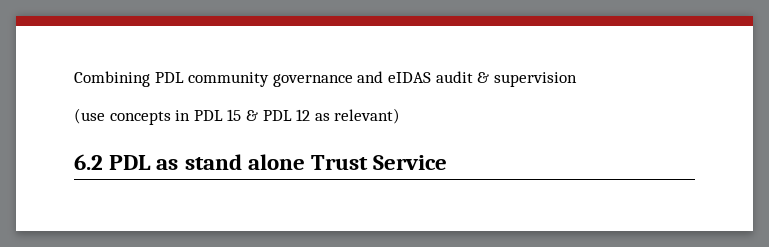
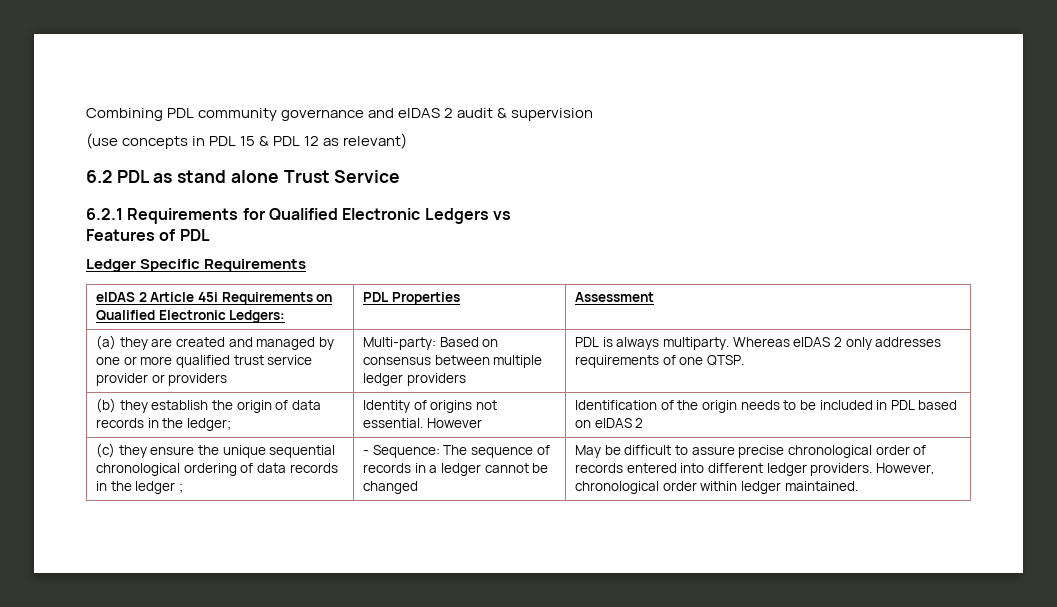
(431, 77) none -> [444,108,454,118] 2
(448, 162) none -> [86,208,511,224] [86,229,210,241] [86,259,307,272] [96,292,333,305] [96,310,286,323] [363,292,460,305] [575,292,655,302] [96,335,334,350] [96,355,313,368] [96,373,228,386] [363,337,499,350] [363,355,543,368] [363,373,466,386] [575,337,942,350] [575,355,744,368] [96,398,321,413] [96,418,231,431] [363,400,497,413] [363,418,482,428] [575,400,958,413] [575,418,644,428] [96,443,336,458] [96,463,338,476] [96,481,183,494] [363,445,550,458] [363,463,549,476] [363,481,419,494] [575,445,927,458] [575,463,935,476] [575,481,858,494] // 6.2.1 Requirements for Qualified Electronic Ledgers vs // Features of PDL // Ledger Specific Requirements // eIDAS 2 Article 45i Requirements on Qualified Electronic Ledgers: | PDL Properties | Assessment // (a) they are created and managed by one or more qualified trust service provider or providers | Multi-party: Based on consensus between multiple ledger providers | PDL is always multiparty. Whereas eIDAS 2 only addresses requirements of one QTSP. // (b) they establish the origin of data records in the ledger; | Identity of origins not essential. However | Identification of the origin needs to be included in PDL based on eIDAS 2 // (c) they ensure the unique sequential chronological ordering of data records in the ledger ; | - Sequence: The sequence of records in a ledger cannot be changed | May be difficult to assure precise chronological order of records entered into different ledger providers. However, chronological order within ledger maintained.

